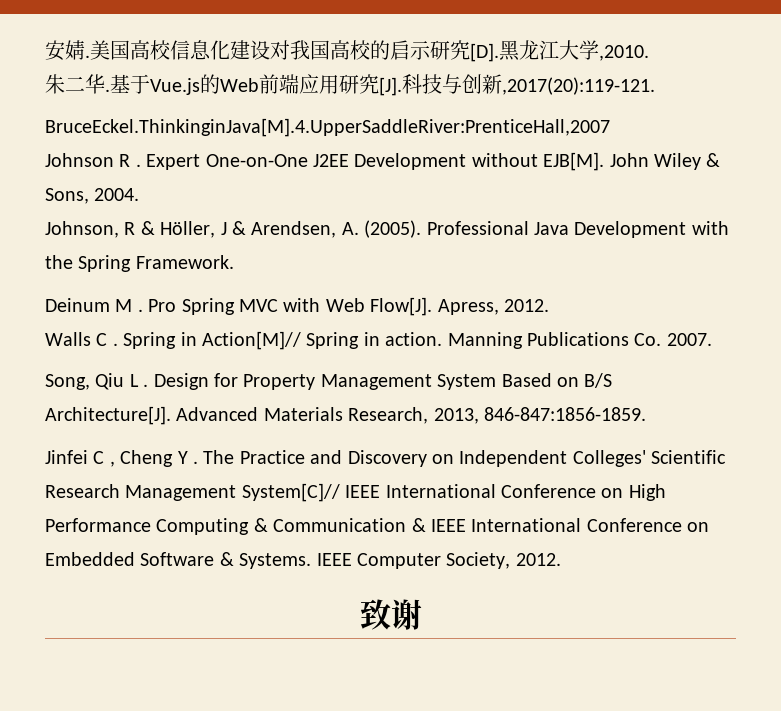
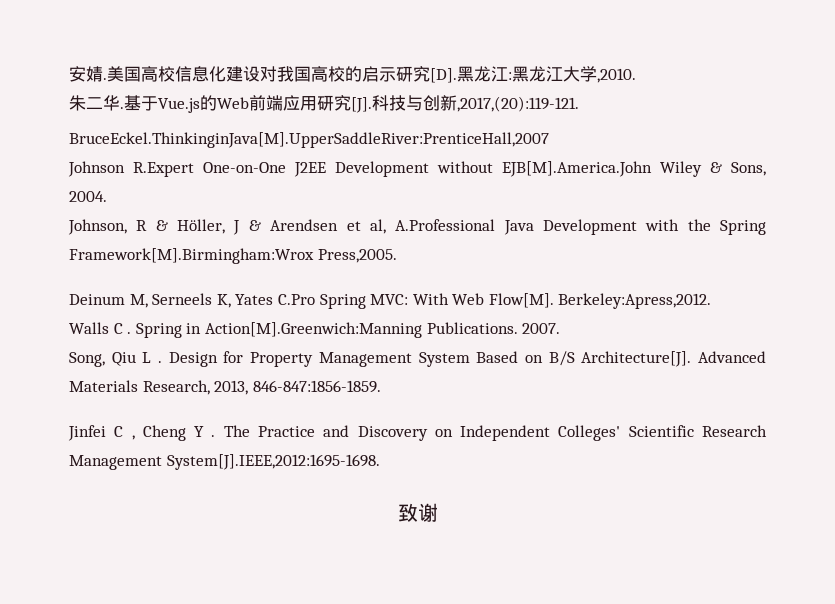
(559, 50) none -> [508,66,563,82] :黑龙江
[502,77,655,95] [45,118,610,137] ,2017(20):119-121. // BruceEckel.ThinkinginJava[M].4.UpperSaddleRiver:PrenticeHall,2007 -> [457,96,579,112] [69,132,549,148] ,2017,(20):119-121. // BruceEckel.ThinkinginJava[M].UpperSaddleRiver:PrenticeHall,2007
[119,154,201,170] R . Expert -> [133,162,194,177] R.Expert
[543,152,649,171] EJB[M]. John -> [502,161,652,177] EJB[M].America.John
[251,220,529,238] Arendsen, A. (2005). Professional -> [270,219,496,234] Arendsen et al, A.Professional
[135,255,234,269] Framework. -> [69,248,397,264] Framework[M].Birmingham:Wrox Press,2005.
[115,297,549,316] M . Pro Spring MVC with Web Flow[J]. Apress, 2012. -> [129,293,712,309] M, Serneels K, Yates C.Pro Spring MVC: With Web Flow[M]. Berkeley:Apress,2012.
[202,331,662,350] Action[M]// Spring in action. Manning Publications Co. -> [204,322,518,338] Action[M].Greenwich:Manning Publications.
[241,483,666,502] [45,518,710,535] [45,552,561,569] System[C]// IEEE International Conference on High Performance Computing & Communication & IEEE International Conference on Embedded Software & Systems. IEEE Computer Society, 2012. -> [166,454,380,470] System[J].IEEE,2012:1695-1698.

